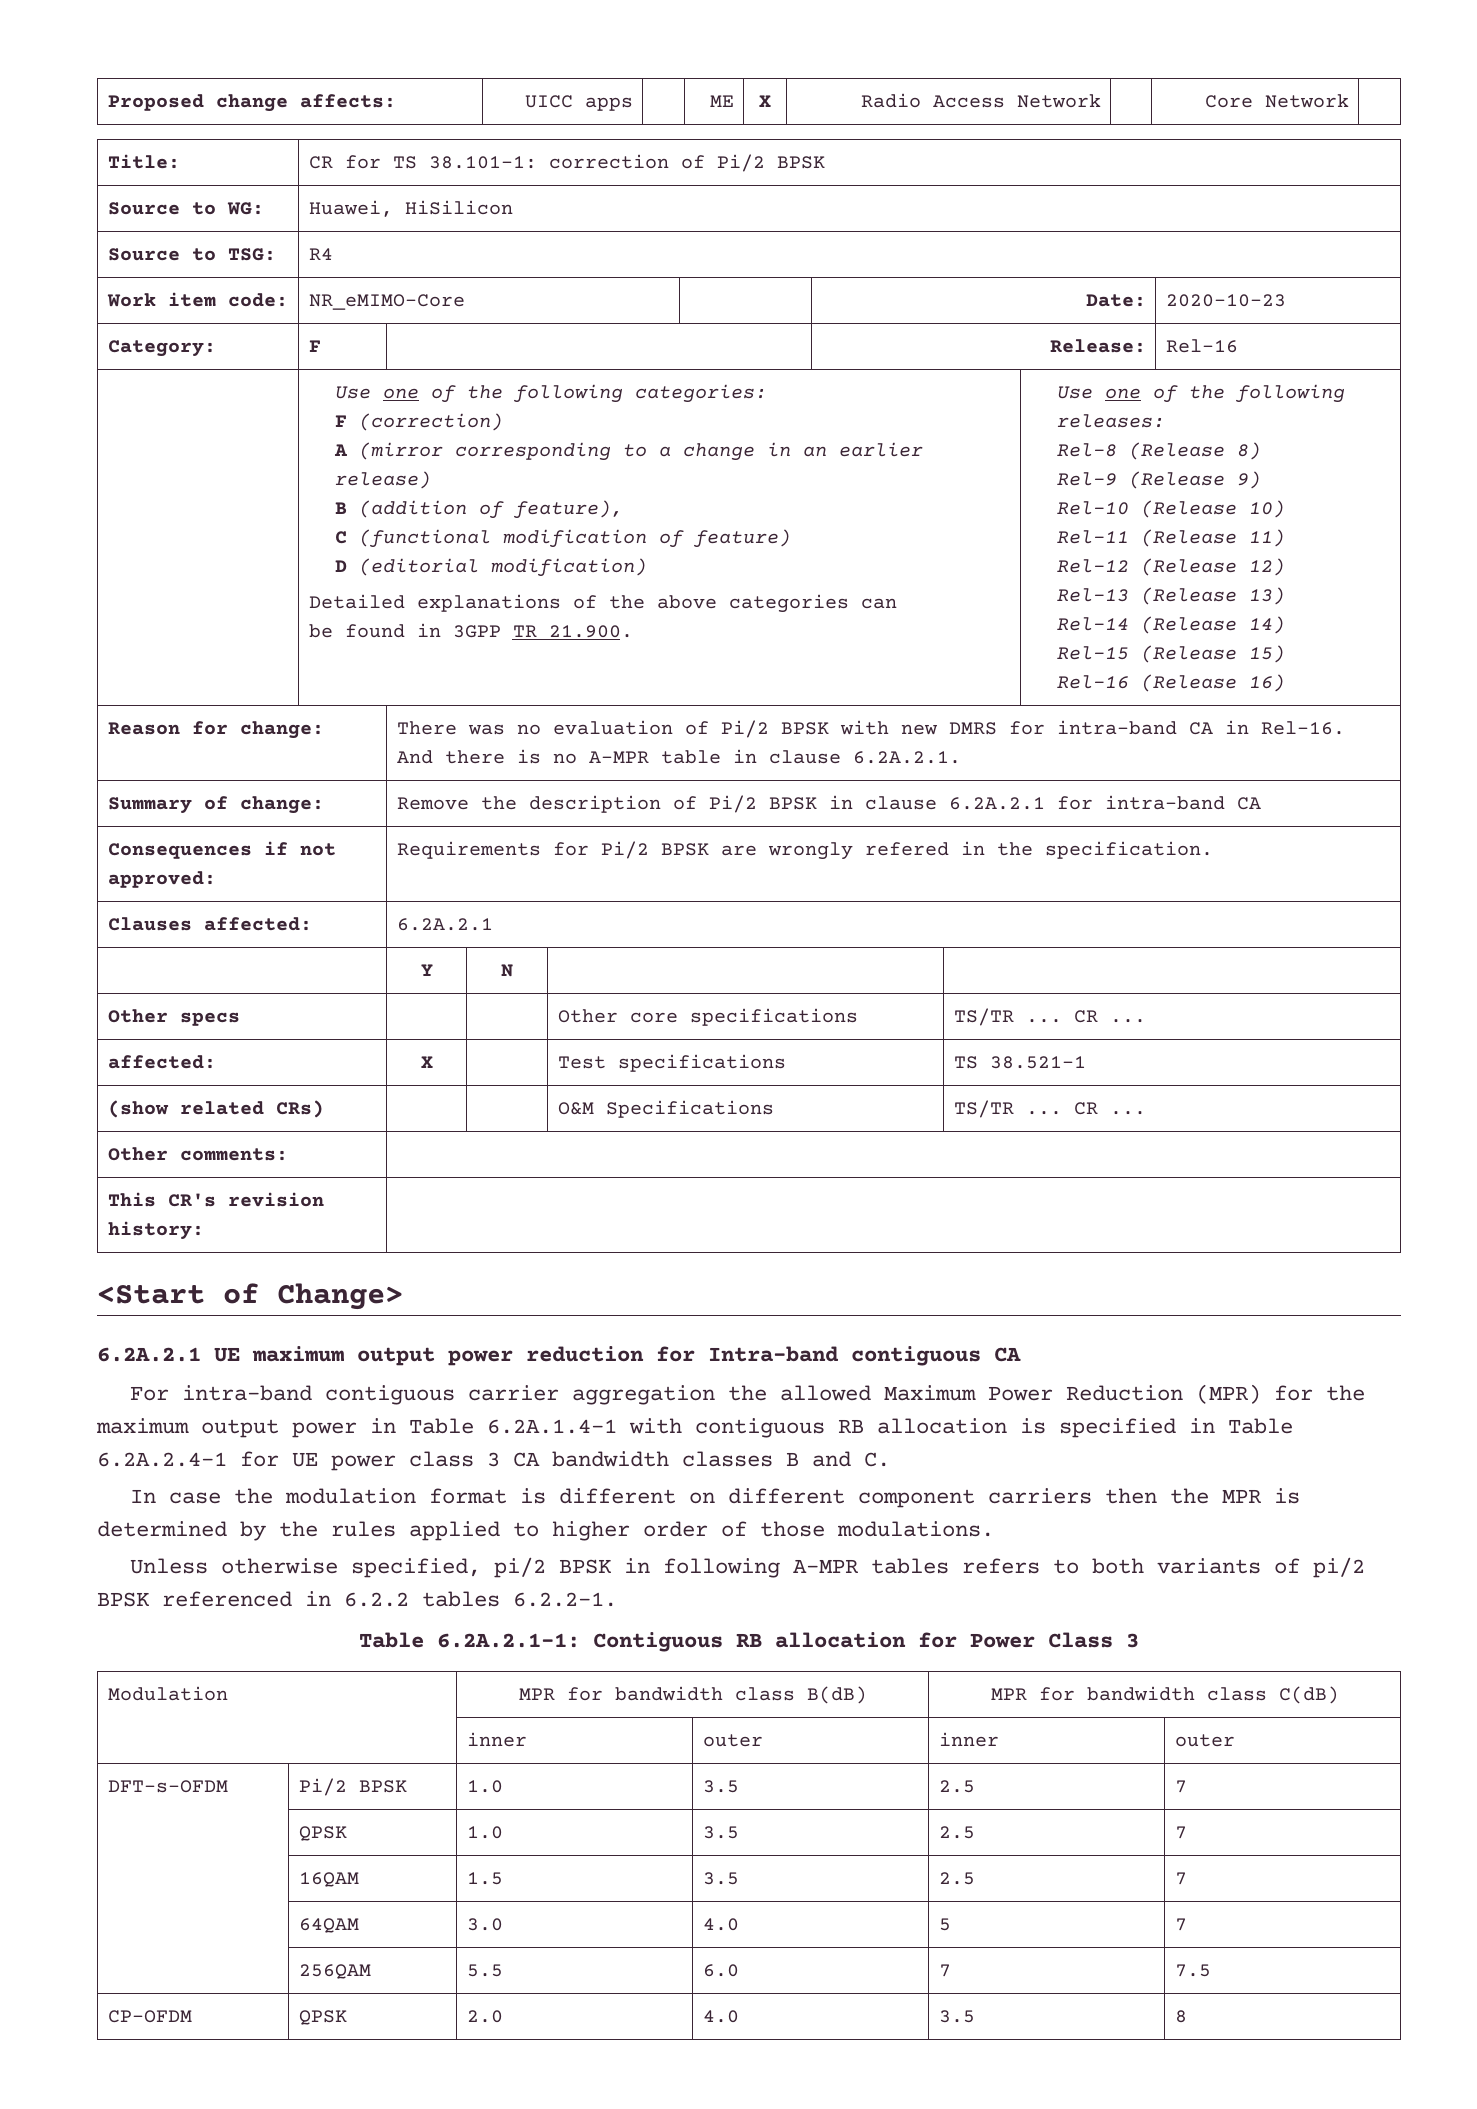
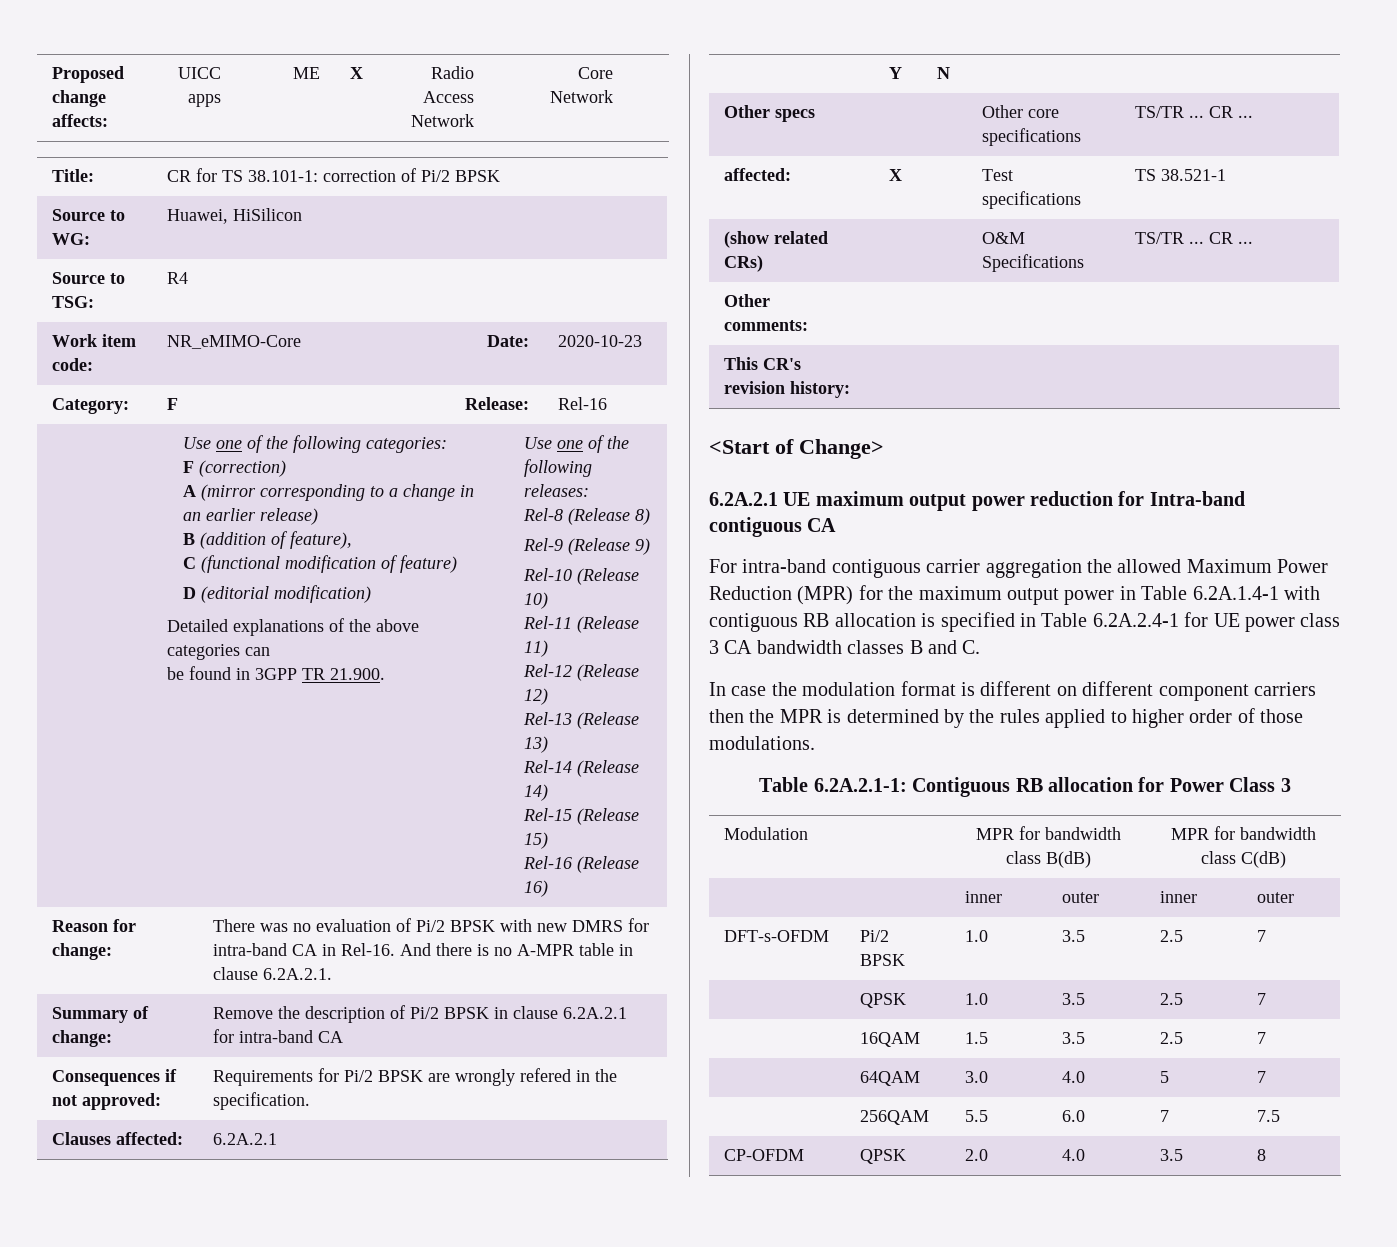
[129,1557,1365,1578] [97,1591,617,1607] // Unless otherwise specified, pi/2 BPSK in following A-MPR tables refers to both variants of pi/2 BPSK referenced in 6.2.2 tables 6.2.2-1. -> (815, 743) none

